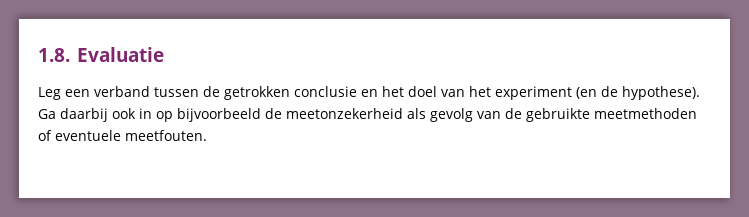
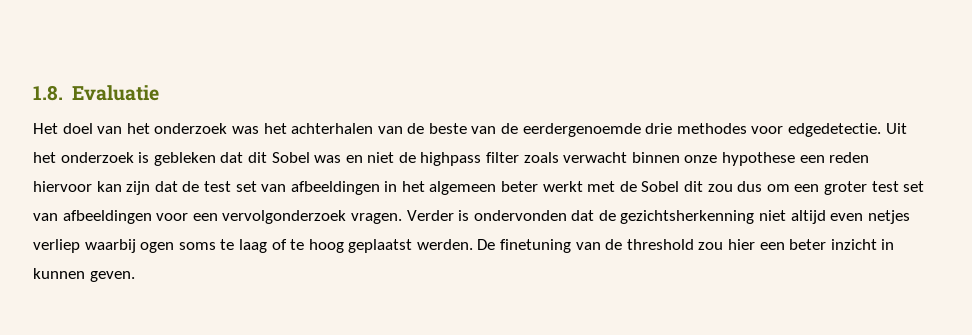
[38,86,700,100] [38,108,697,122] [38,130,207,141] Leg een verband tussen de getrokken conclusie en het doel van het experiment (en de hypothese). Ga daarbij ook in op bijvoorbeeld de meetonzekerheid als gevolg van de gebruikte meetmethoden of eventuele meetfouten. -> [33,123,907,137] [33,152,870,166] [33,181,925,195] [33,210,910,224] [33,239,895,253] [33,268,135,282] Het doel van het onderzoek was het achterhalen van de beste van de eerdergenoemde drie methodes voor edgedetectie. Uit het onderzoek is gebleken dat dit Sobel was en niet de highpass filter zoals verwacht binnen onze hypothese een reden hiervoor kan zijn dat de test set van afbeeldingen in het algemeen beter werkt met de Sobel dit zou dus om een groter test set van afbeeldingen voor een vervolgonderzoek vragen. Verder is ondervonden dat de gezichtsherkenning niet altijd even netjes verliep waarbij ogen soms te laag of te hoog geplaatst werden. De finetuning van de threshold zou hier een beter inzicht in kunnen geven.

